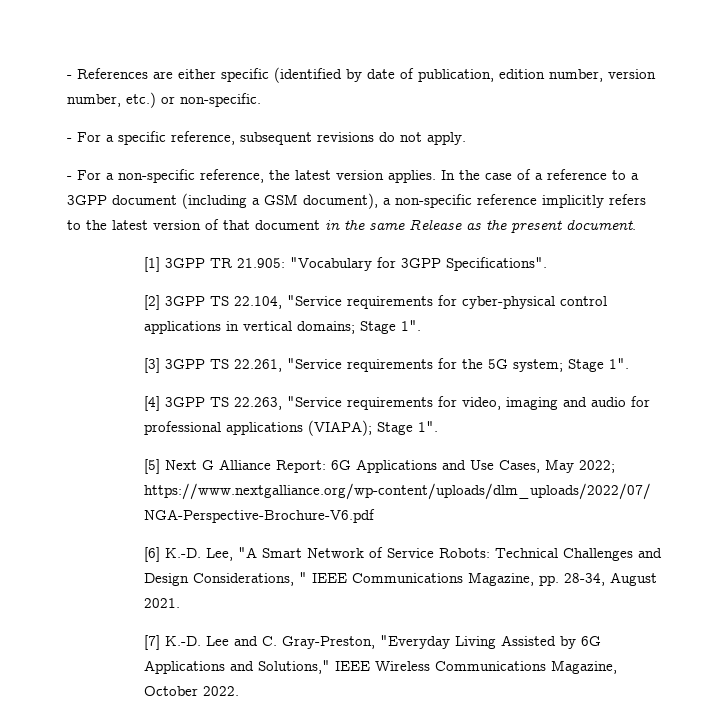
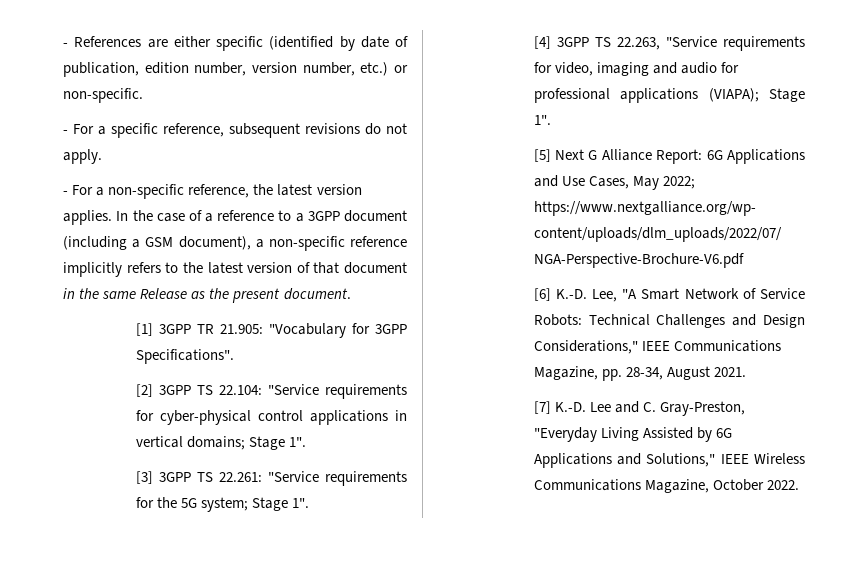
[233,296,282,309] 22.104, -> [218,385,262,395] 22.104:
[233,359,282,372] 22.261, -> [218,472,262,482] 22.261:
[192,572,307,586] Considerations, " -> [533,340,638,354] Considerations,"

